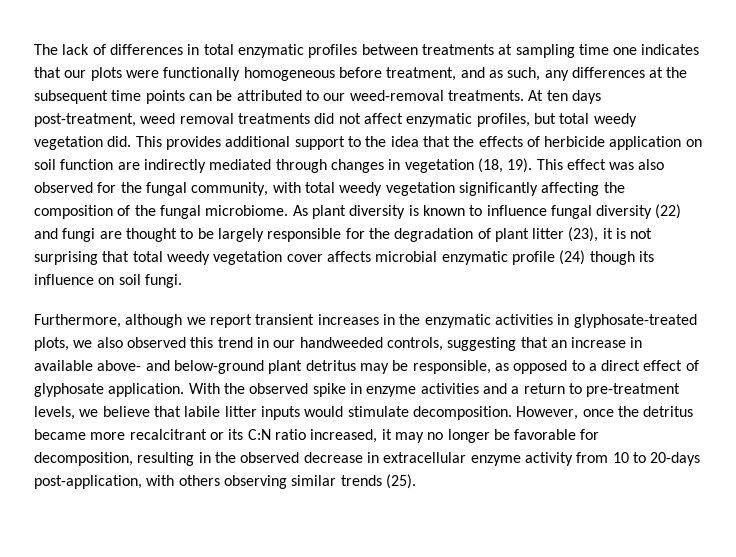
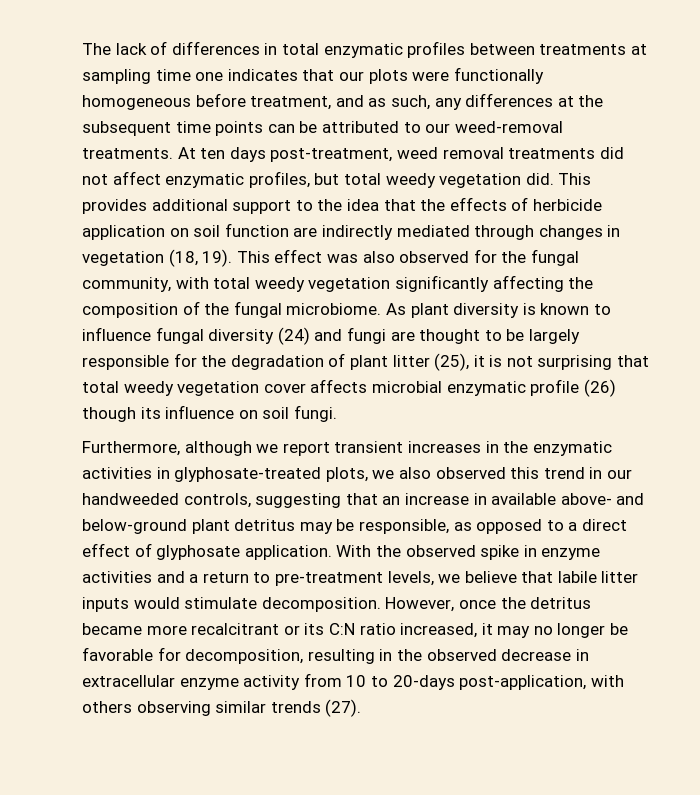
[655,204,682,219] (22) -> [277,327,310,345] (24)
[568,227,599,242] (23), -> [434,353,470,371] (25),
[559,250,586,265] (24) -> [583,379,616,397] (26)
[385,474,416,489] (25). -> [325,699,362,717] (27).

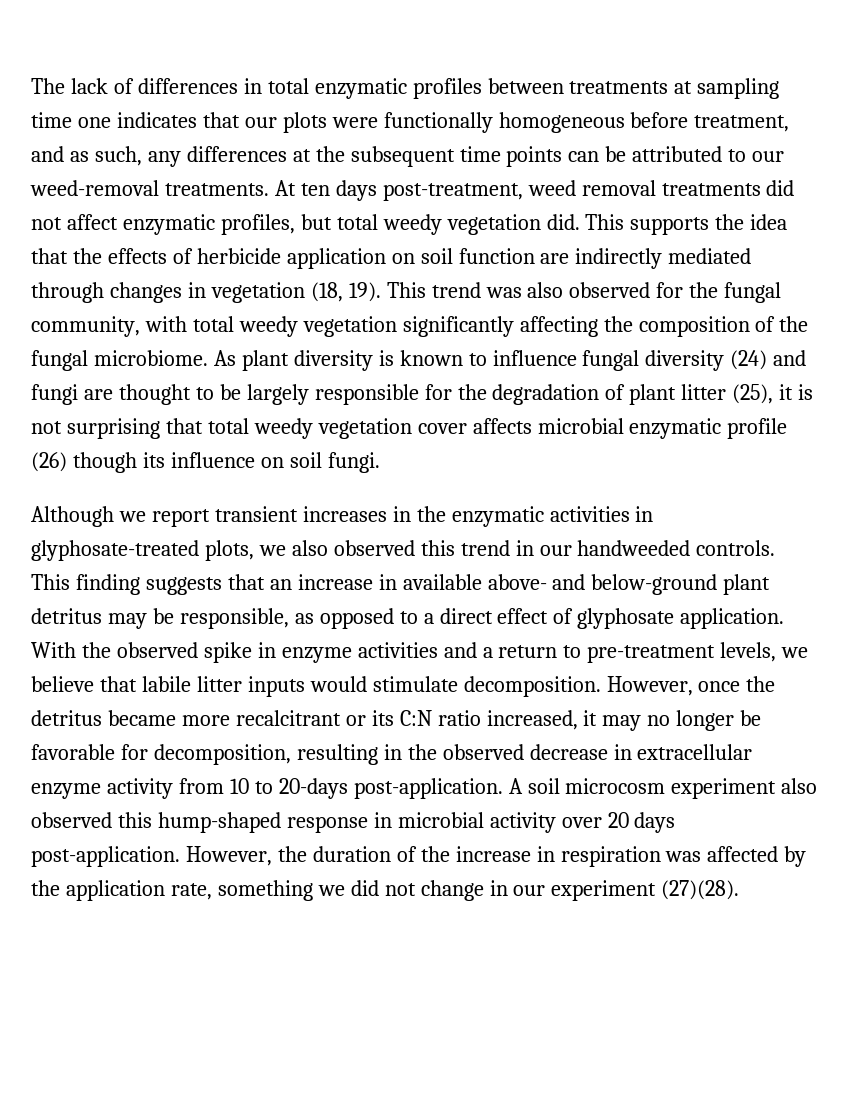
[82,199,313,214] provides additional support to -> [630,217,710,235] supports
[274,249,323,263] effect -> [431,282,481,298] trend
[82,441,252,456] Furthermore, although -> [31,506,114,527] Although
[183,493,342,508] controls, suggesting -> [696,540,776,556] [31,574,222,595] controls. This finding suggests
[459,675,624,690] [82,699,362,717] post-application, with others observing similar trends (27). -> [353,778,818,799] [31,812,676,833] [31,846,807,867] [31,880,740,901] post-application. A soil microcosm experiment also observed this hump-shaped response in microbial activity over 20 days post-application. However, the duration of the increase in respiration was affected by the application rate, something we did not change in our experiment (27)(28).

